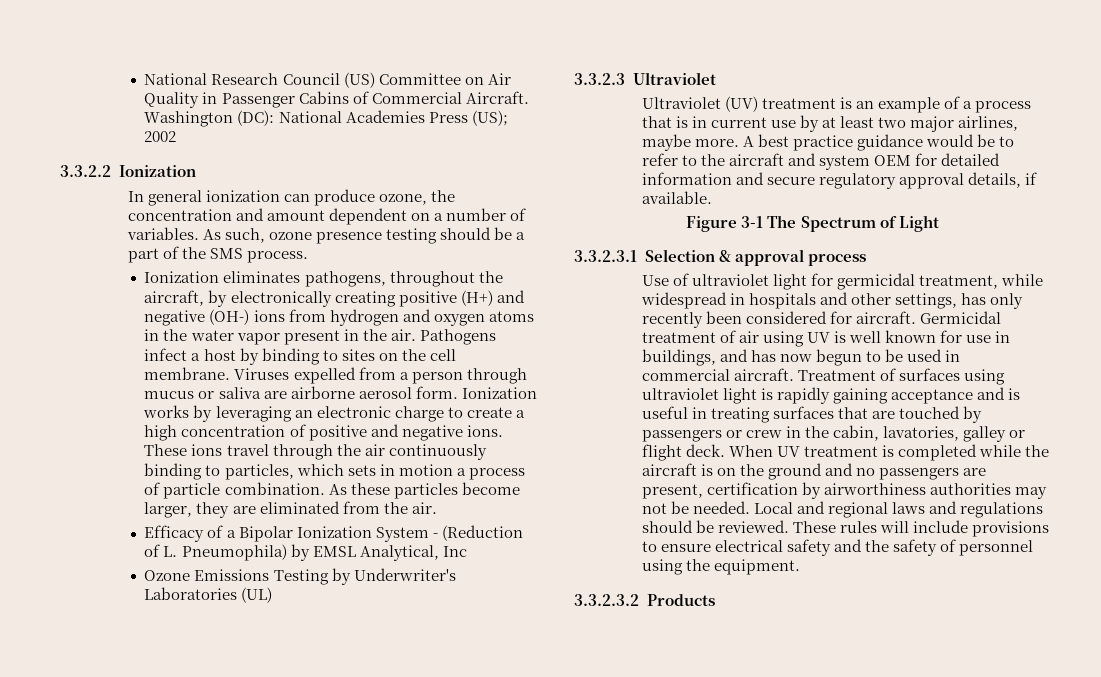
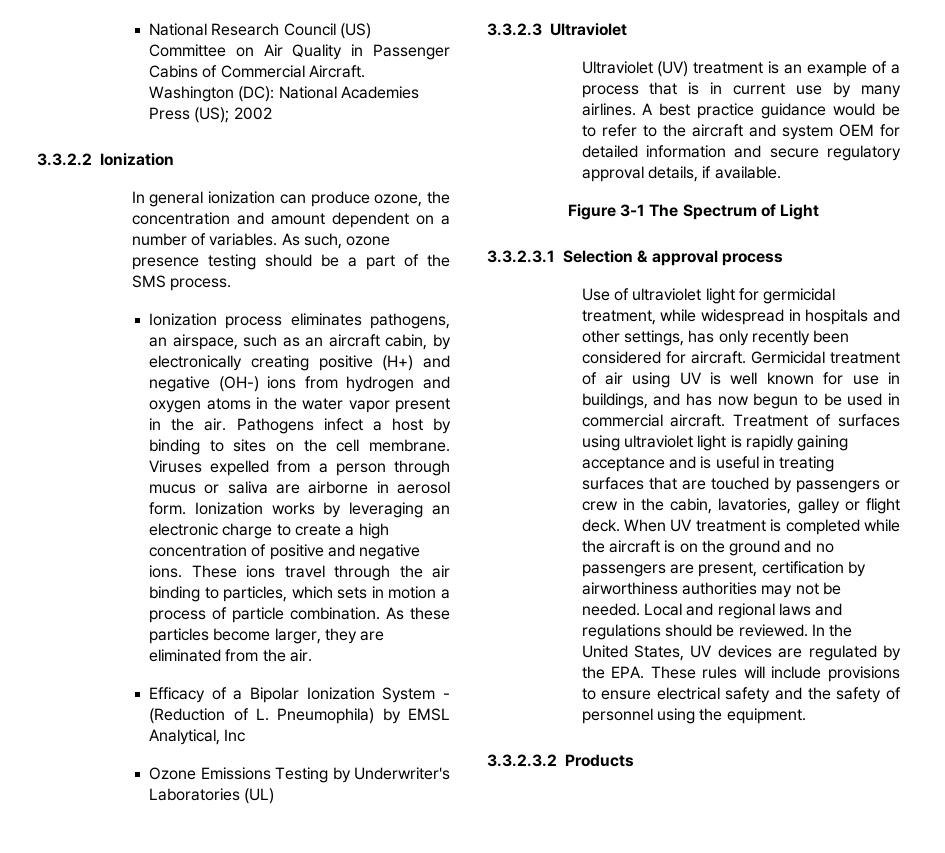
(220, 277) none -> [225,316,283,329] process
[389,271,503,287] [144,290,205,306] throughout the aircraft, -> [149,334,428,350] an airspace, such as an aircraft cabin,
(355, 392) none -> [376,481,389,493] in
[388,444,487,460] continuously -> (450, 571) none
[822,116,1019,132] [641,134,739,151] at least two major airlines, maybe more. -> [861,85,901,98] [581,103,636,116] many airlines.
(789, 526) none -> [811,624,853,637] [581,645,901,661] [581,666,645,679] In the United States, UV devices are regulated by the EPA.

